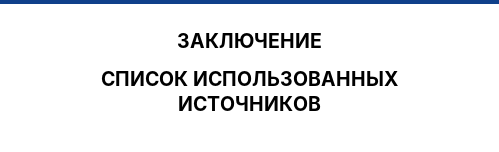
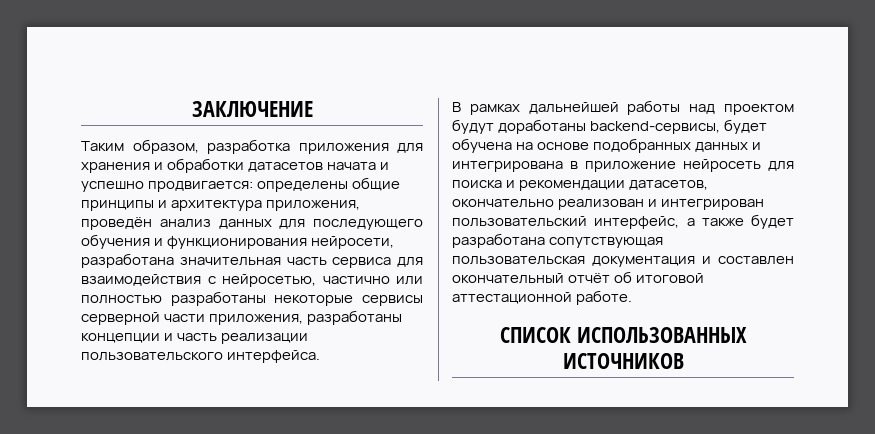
(322, 40) none -> [81,139,423,154] [81,158,390,173] [81,177,401,192] [81,200,361,211] [81,217,423,230] [81,234,395,249] [81,253,423,268] [81,274,423,287] [81,291,424,306] [81,310,403,325] [81,333,309,344] [81,350,321,363] [452,100,794,115] [452,119,768,134] [452,138,762,153] [452,159,794,172] [452,180,709,191] [452,199,765,210] [452,214,794,229] [452,233,664,248] [452,256,794,267] [452,271,705,284] [452,290,633,305] // Таким образом, разработка приложения для хранения и обработки датасетов начата и успешно продвигается: определены общие принципы и архитектура приложения, проведён анализ данных для последующего обучения и функционирования нейросети, разработана значительная часть сервиса для взаимодействия с нейросетью, частично или полностью разработаны некоторые сервисы серверной части приложения, разработаны концепции и часть реализации пользовательского интерфейса. // В рамках дальнейшей работы над проектом будут доработаны backend-сервисы, будет обучена на основе подобранных данных и интегрирована в приложение нейросеть для поиска и рекомендации датасетов, окончательно реализован и интегрирован пользовательский интерфейс, а также будет разработана сопутствующая пользовательская документация и составлен окончательный отчёт об итоговой аттестационной работе.

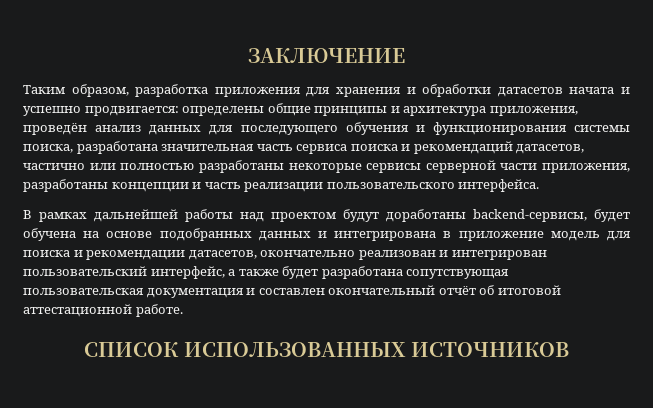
[311,236,395,249] нейросети, -> [574,125,630,132] [23,144,73,153] системы поиска,
[397,257,423,267] [81,274,316,287] для взаимодействия с нейросетью, -> [350,141,585,154] поиска и рекомендаций датасетов,
[683,159,761,172] нейросеть -> [550,231,600,241] модель

